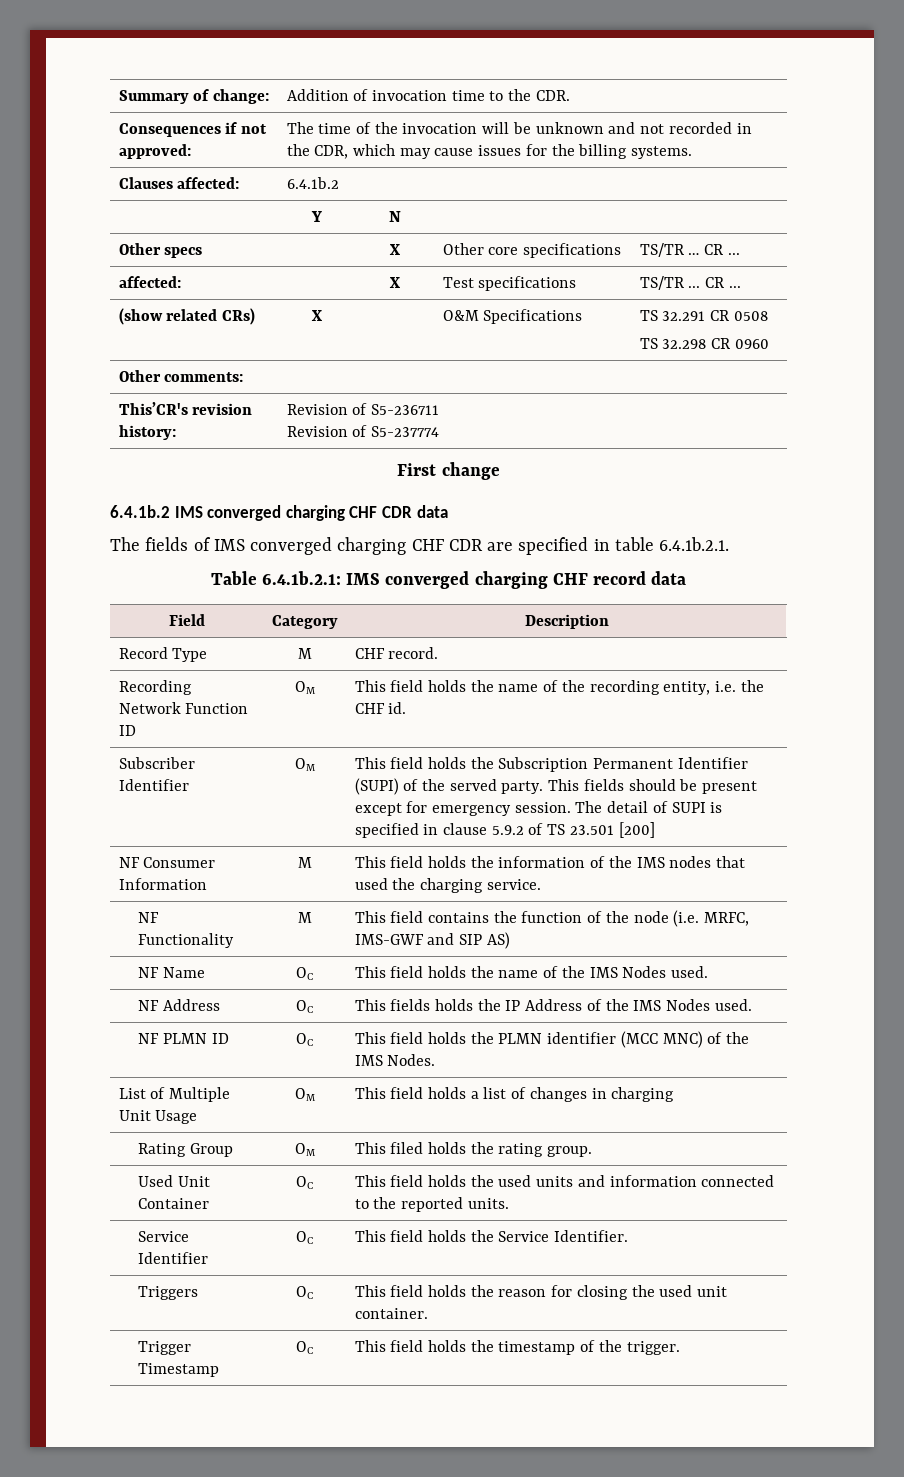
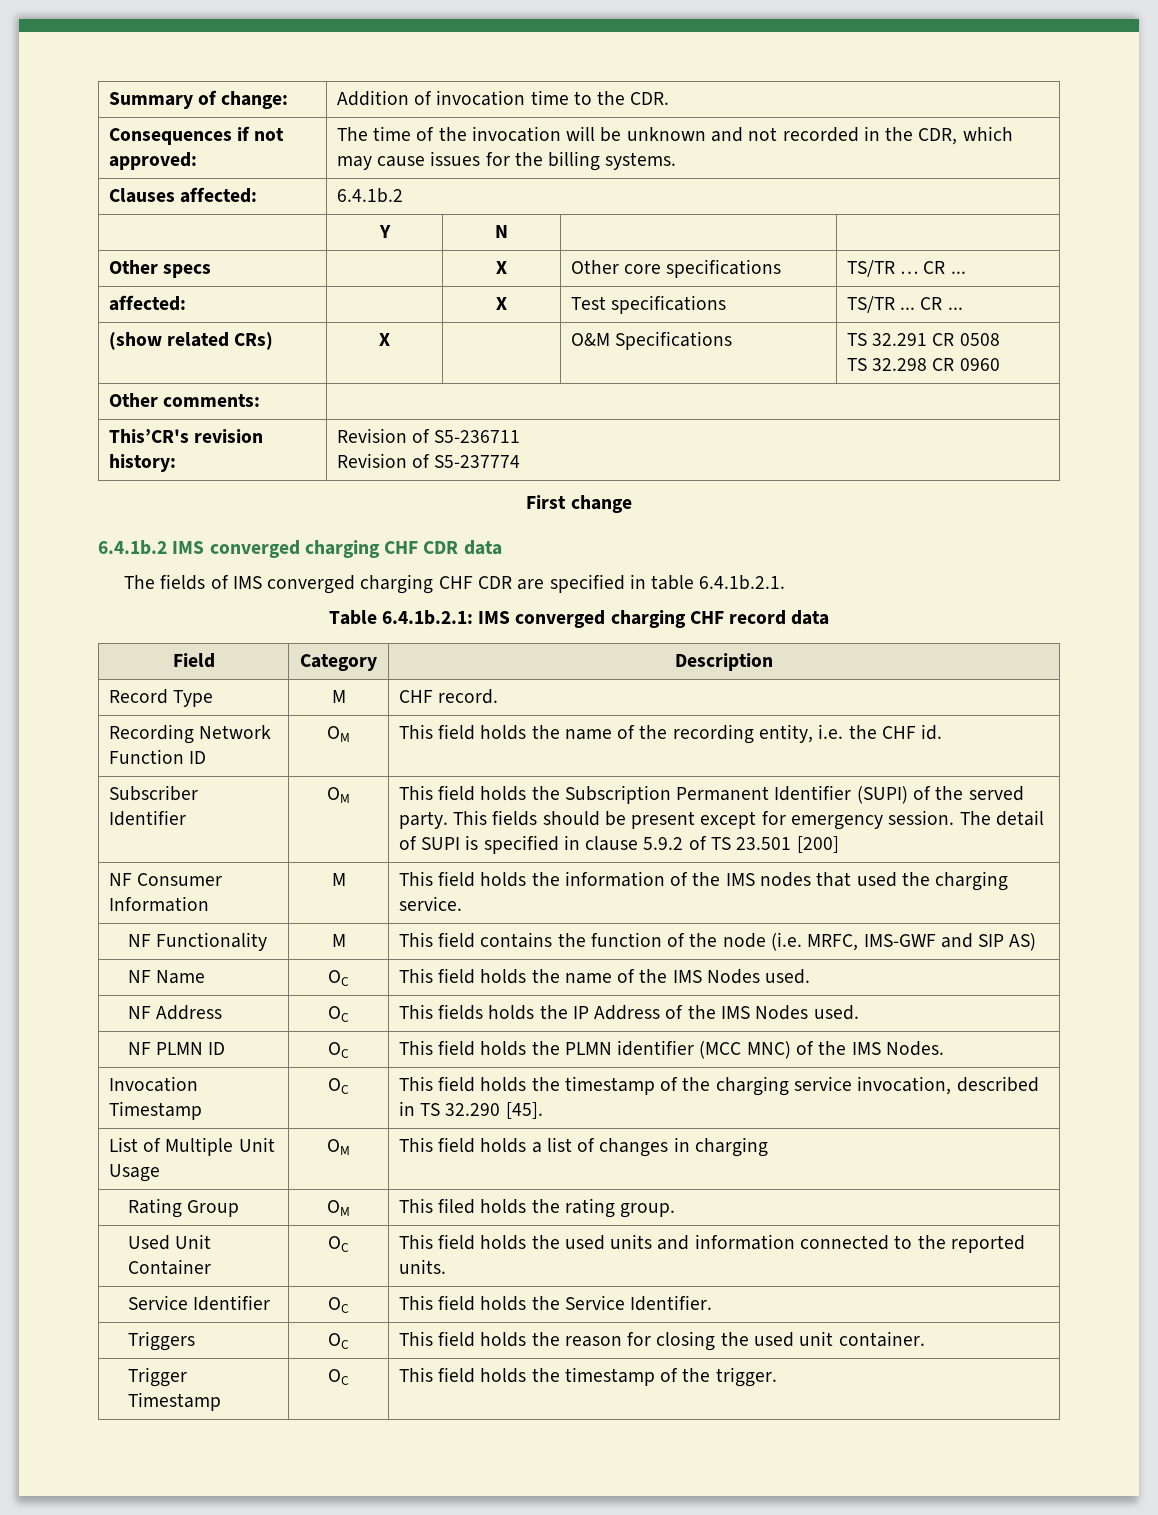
(436, 1060) none -> [108,1076,198,1092] [108,1101,202,1120] [328,1078,349,1094] [398,1076,1039,1096] [398,1101,543,1119] // Invocation Timestamp | OC | This field holds the timestamp of the charging service invocation, described in TS 32.290 [45].

